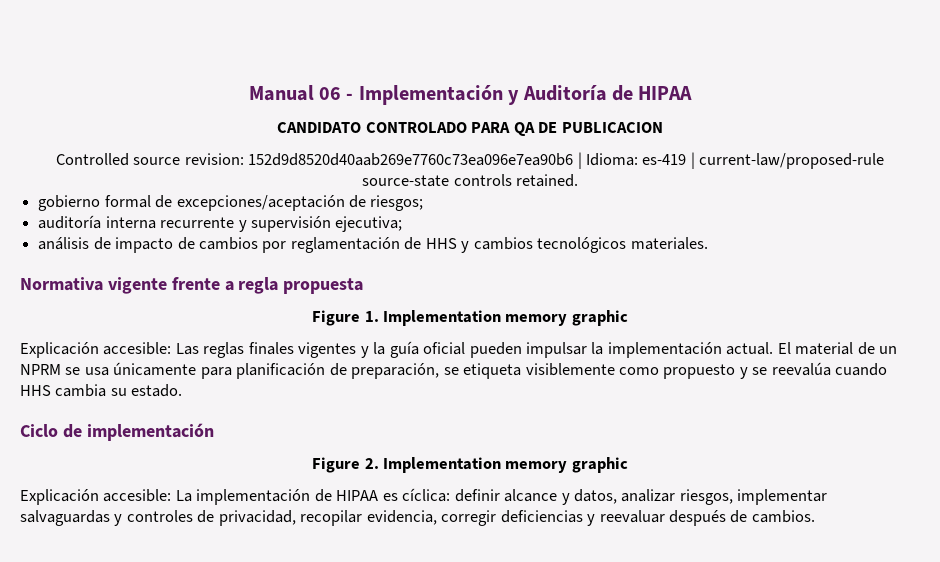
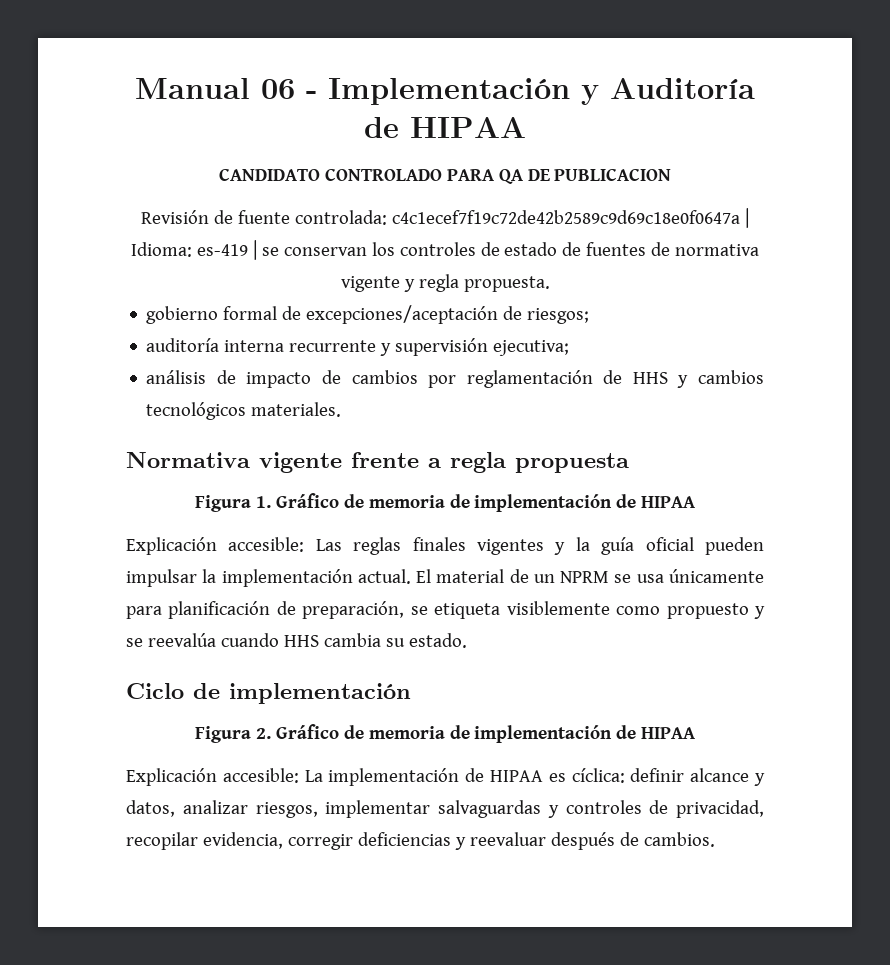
[55,152,885,169] [362,174,578,187] Controlled source revision: 152d9d8520d40aab269e7760c73ea096e7ea90b6 | Idioma: es-419 | current-law/proposed-rule source-state controls retained. -> [141,208,749,228] [130,240,760,260] [340,274,550,292] Revisión de fuente controlada: c4c1ecef7f19c72de42b2589c9d69c18e0f0647a | Idioma: es-419 | se conservan los controles de estado de fuentes de normativa vigente y regla propuesta.
[312,310,628,326] Figure 1. Implementation memory graphic -> [194,493,696,512] Figura 1. Gráfico de memoria de implementación de HIPAA
[312,457,628,473] Figure 2. Implementation memory graphic -> [194,724,696,743] Figura 2. Gráfico de memoria de implementación de HIPAA

